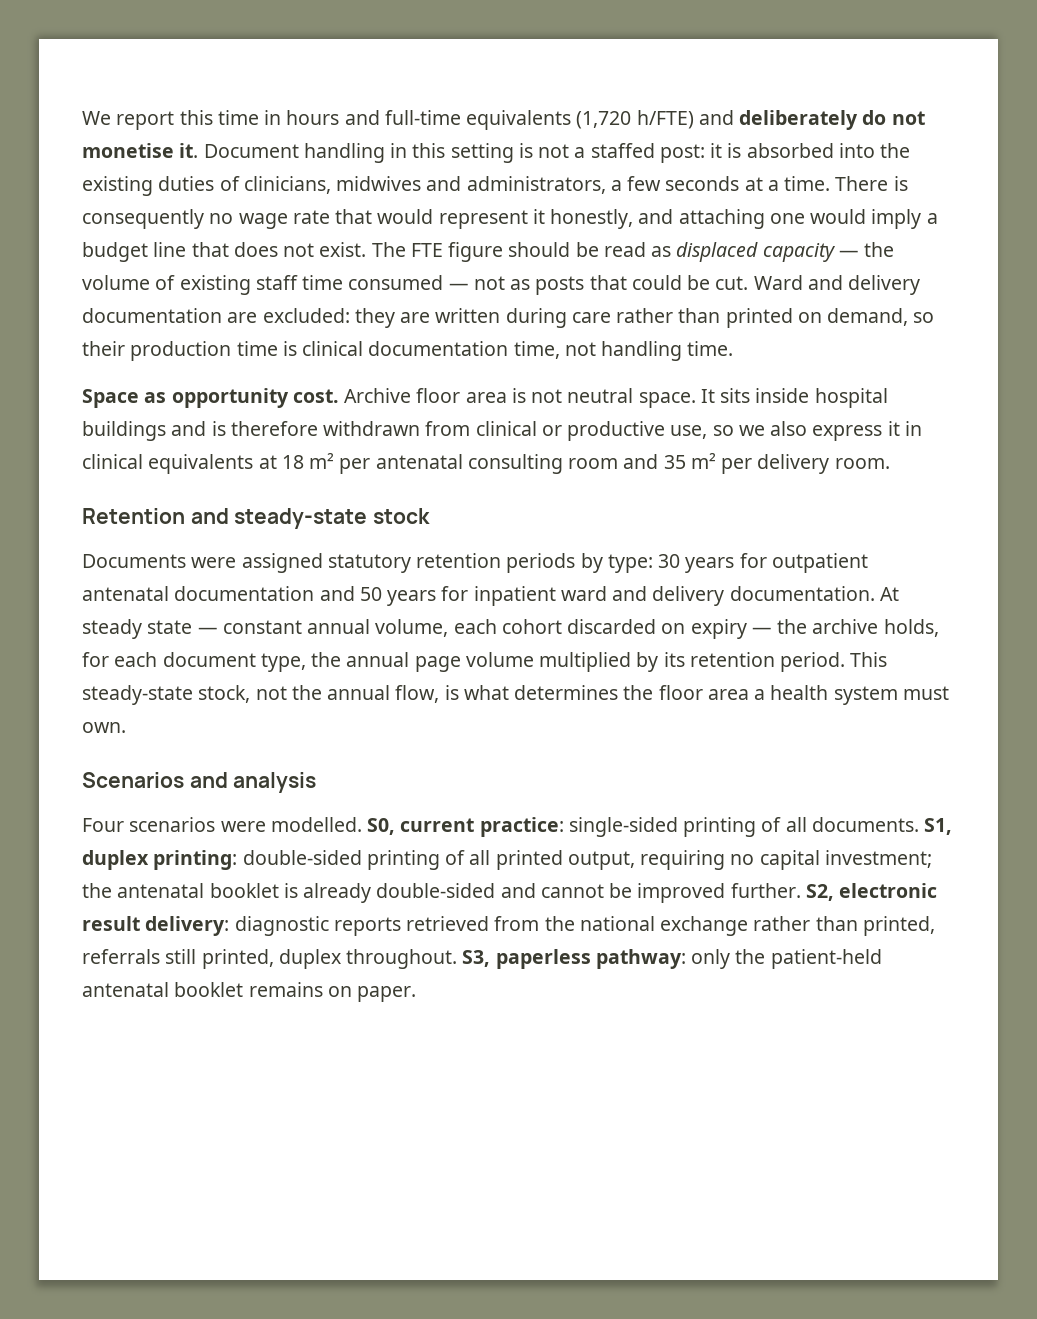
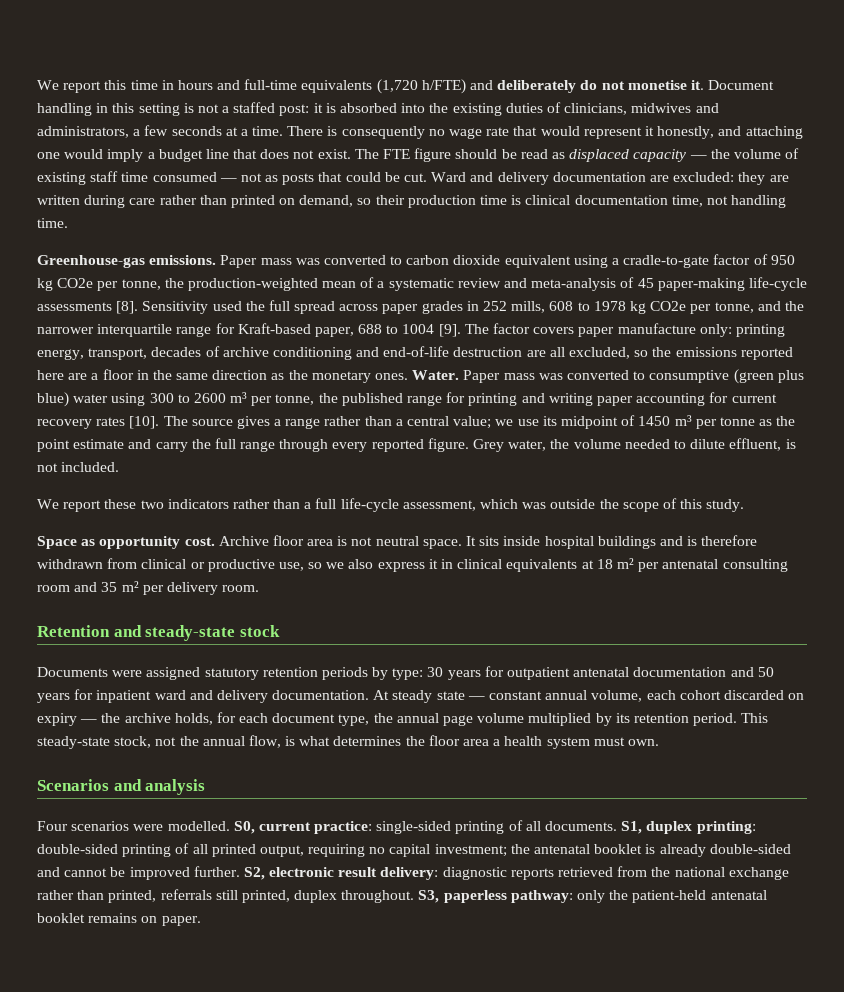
(734, 348) none -> [37,254,795,268] [37,277,807,291] [37,300,804,314] [37,323,785,337] [37,346,793,360] [37,369,804,384] [37,392,777,407] [37,415,796,429] [37,438,796,452] [37,462,120,472] [37,498,745,512] // Greenhouse-gas emissions. Paper mass was converted to carbon dioxide equivalent using a cradle-to-gate factor of 950 kg CO2e per tonne, the production-weighted mean of a systematic review and meta-analysis of 45 paper-making life-cycle assessments [8]. Sensitivity used the full spread across paper grades in 252 mills, 608 to 1978 kg CO2e per tonne, and the narrower interquartile range for Kraft-based paper, 688 to 1004 [9]. The factor covers paper manufacture only: printing energy, transport, decades of archive conditioning and end-of-life destruction are all excluded, so the emissions reported here are a floor in the same direction as the monetary ones. Water. Paper mass was converted to consumptive (green plus blue) water using 300 to 2600 m³ per tonne, the published range for printing and writing paper accounting for current recovery rates [10]. The source gives a range rather than a central value; we use its midpoint of 1450 m³ per tonne as the point estimate and carry the full range through every reported figure. Grey water, the volume needed to dilute effluent, is not included. // We report these two indicators rather than a full life-cycle assessment, which was outside the scope of this study.

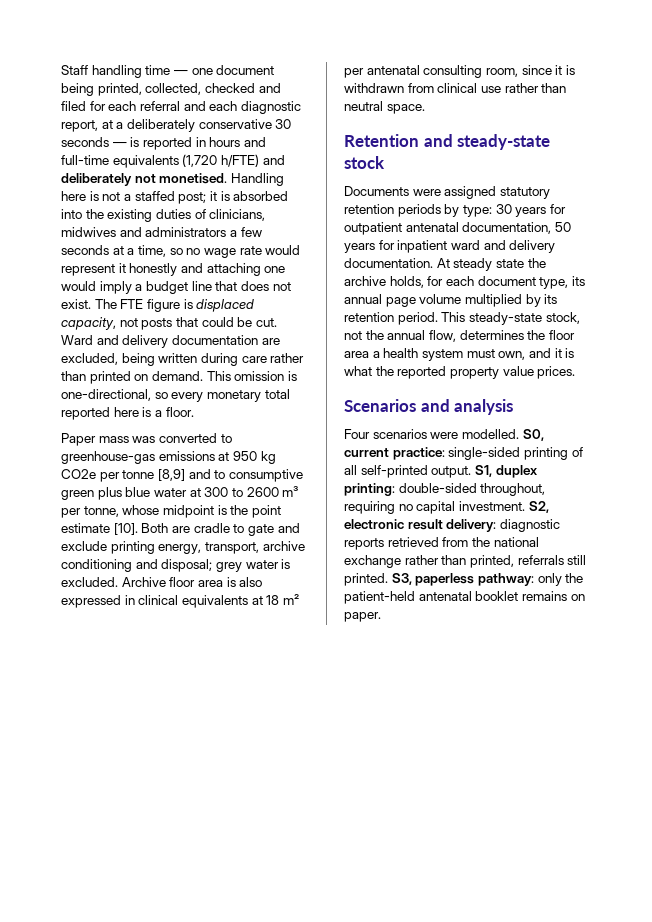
[37,80,158,93] We report this time -> [61,65,275,78] [61,83,281,96] [61,101,301,114] [61,119,292,132] [61,137,192,150] Staff handling time — one document being printed, collected, checked and filed for each referral and each diagnostic report, at a deliberately conservative 30 seconds — is reported
[580,80,775,90] [37,103,180,116] do not monetise it. Document handling in this setting -> [134,173,284,186] [61,191,86,201] not monetised. Handling here
[279,104,310,116] post: -> [178,192,207,204] post;
[37,126,129,138] administrators, -> [145,227,227,237] administrators
[252,126,425,139] time. There is consequently -> [137,245,183,257] time, so
[513,126,538,136] that -> (262, 250) none
[657,126,715,139] honestly, -> [129,263,178,276] honestly
[455,148,800,162] [37,171,279,185] should be read as displaced capacity — the volume of existing staff time consumed — not as -> [183,299,255,312] [61,317,138,330] is displaced capacity, not
[673,172,789,185] excluded: they are -> [61,353,155,366] excluded, being
[299,195,787,208] [37,218,68,228] [37,254,795,268] [37,277,807,291] [37,300,804,314] [37,323,785,337] [37,346,793,360] [37,369,804,384] [37,392,146,407] demand, so their production time is clinical documentation time, not handling time. // Greenhouse-gas emissions. Paper mass was converted to carbon dioxide equivalent using a cradle-to-gate factor of 950 kg CO2e per tonne, the production-weighted mean of a systematic review and meta-analysis of 45 paper-making life-cycle assessments [8]. Sensitivity used the full spread across paper grades in 252 mills, 608 to 1978 kg CO2e per tonne, and the narrower interquartile range for Kraft-based paper, 688 to 1004 [9]. The factor covers paper manufacture only: printing energy, transport, decades of archive conditioning and end-of-life destruction are all excluded, so the emissions reported here are a floor in the same direction as the monetary ones. Water. Paper mass was converted to consumptive (green plus blue) water using -> [151,371,297,381] [61,389,290,402] [61,407,194,420] [61,433,232,446] [61,451,276,464] [61,469,303,482] [61,487,201,500] demand. This omission is one-directional, so every monetary total reported here is a floor. // Paper mass was converted to greenhouse-gas emissions at 950 kg CO2e per tonne [8,9] and to consumptive green plus blue water at
[318,392,777,406] [37,415,796,429] [37,438,796,452] [37,462,120,472] [37,498,745,512] [37,535,758,549] [37,558,438,572] the published range for printing and writing paper accounting for current recovery rates [10]. The source gives a range rather than a central value; we use its midpoint of 1450 m³ per tonne as the point estimate and carry the full range through every reported figure. Grey water, the volume needed to dilute effluent, is not included. // We report these two indicators rather than a full life-cycle assessment, which was outside the scope of this study. // Space as opportunity cost. Archive floor area is not neutral space. It sits inside hospital buildings and is therefore withdrawn from clinical or productive use, so we also express it -> [122,505,281,518] [61,523,300,536] [61,541,305,554] [61,559,291,572] [61,577,263,587] [61,595,121,608] whose midpoint is the point estimate [10]. Both are cradle to gate and exclude printing energy, transport, archive conditioning and disposal; grey water is excluded. Archive floor area is also expressed
[37,581,260,595] room and 35 m² per delivery room. -> [485,65,575,77] [344,83,567,93] [344,101,425,114] room, since it is withdrawn from clinical use rather than neutral space.
[633,667,754,677] documentation and -> [462,222,552,234] documentation,
[467,690,805,702] [37,713,98,726] — constant annual volume, each cohort discarded on expiry — -> (524, 263) none
[373,713,393,723] the -> [571,276,585,286] its
[285,736,331,746] is what -> (456, 336) none
[627,739,659,746] own. -> [498,348,575,360] [344,366,576,379] own, and it is what the reported property value prices.
[545,821,618,831] documents. -> [360,465,472,478] self-printed output.
[122,843,791,857] [37,866,240,880] printing of all printed output, requiring no capital investment; the antenatal booklet is already double-sided and cannot be improved further. -> [480,483,546,496] [344,501,525,514] throughout, requiring no capital investment.
[241,890,415,903] printed, duplex throughout. -> [344,573,388,586] printed.

